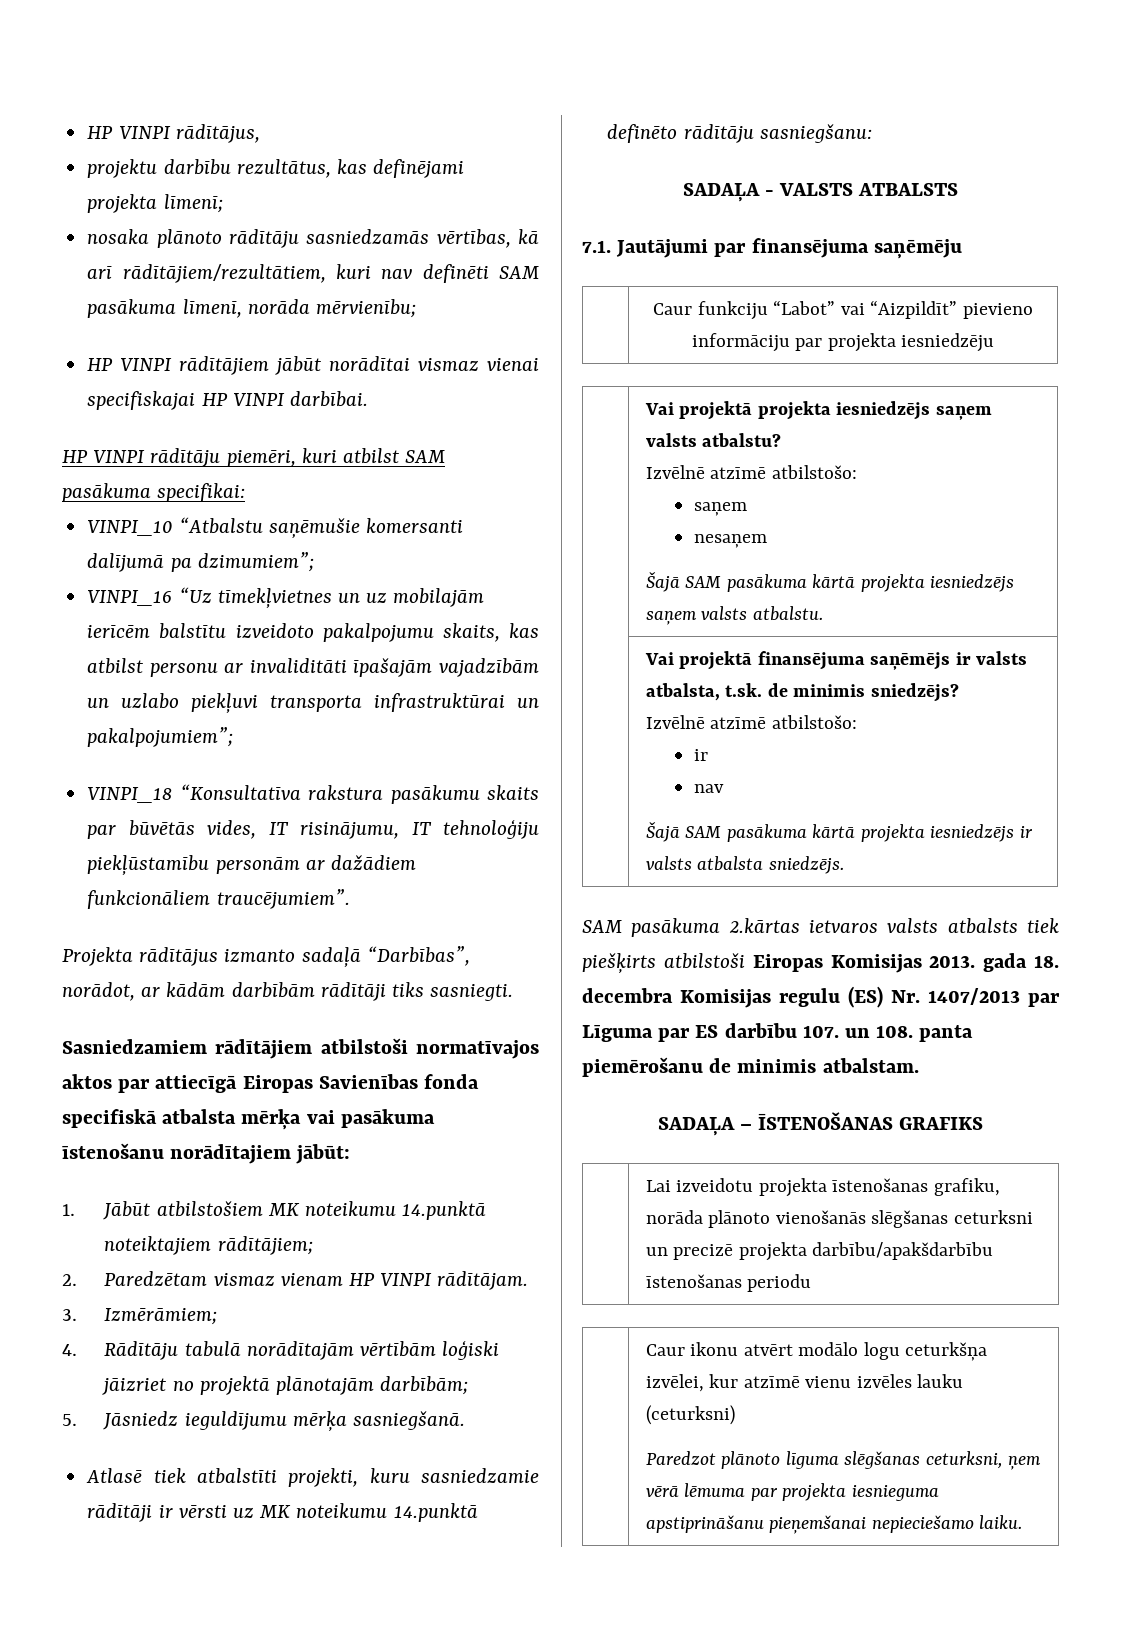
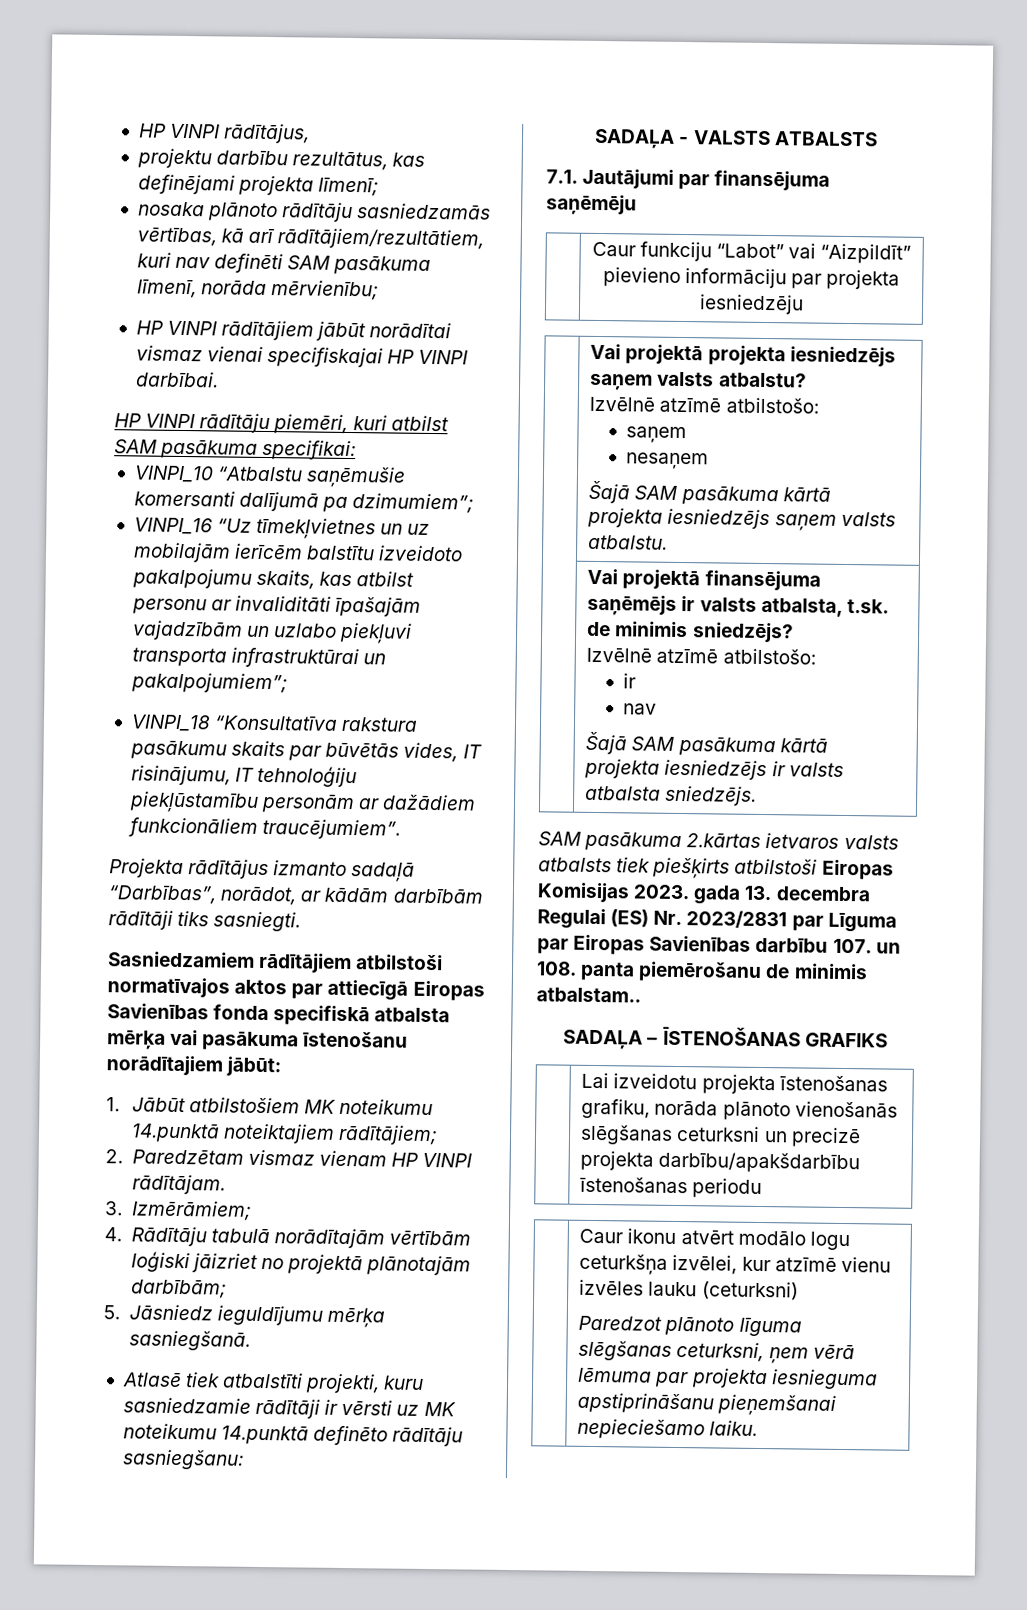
[929,953,1059,972] [582,988,840,1008] 2013. gada 18. decembra Komisijas regulu -> [633,884,871,905] [537,908,606,930] 2023. gada 13. decembra Regulai
[928,988,1020,1005] 1407/2013 -> [686,910,788,929] 2023/2831
[695,1025,719,1038] ES -> [573,934,752,955] Eiropas Savienības
[822,1058,919,1073] atbalstam. -> [536,987,641,1003] atbalstam..

